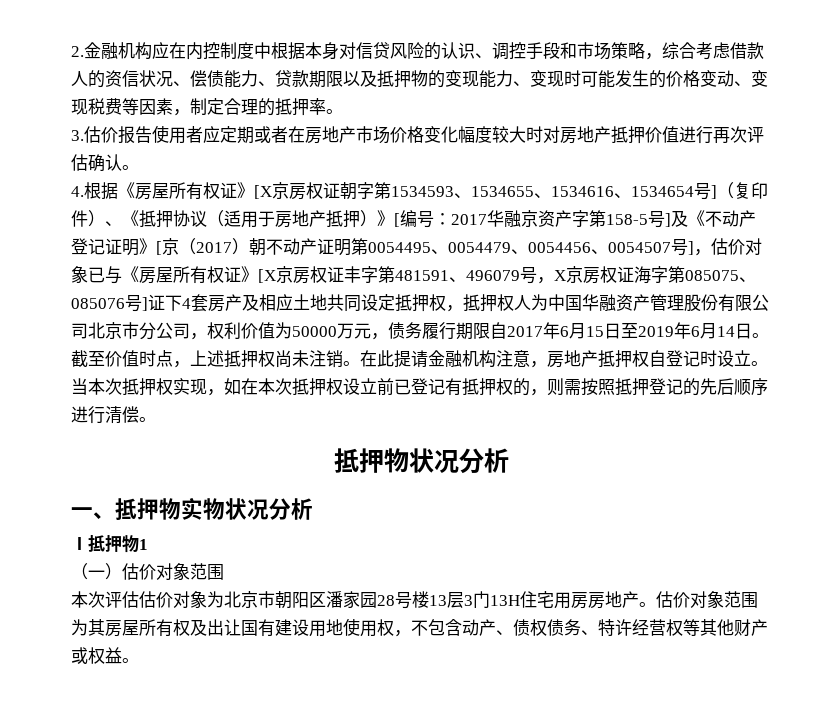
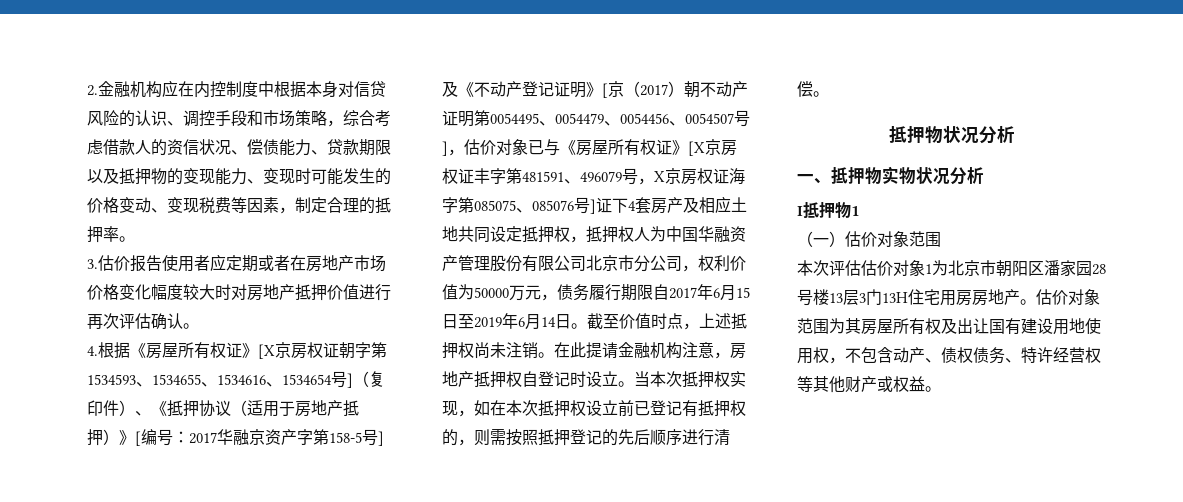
(207, 599) none -> [925,264,932,274] 1

